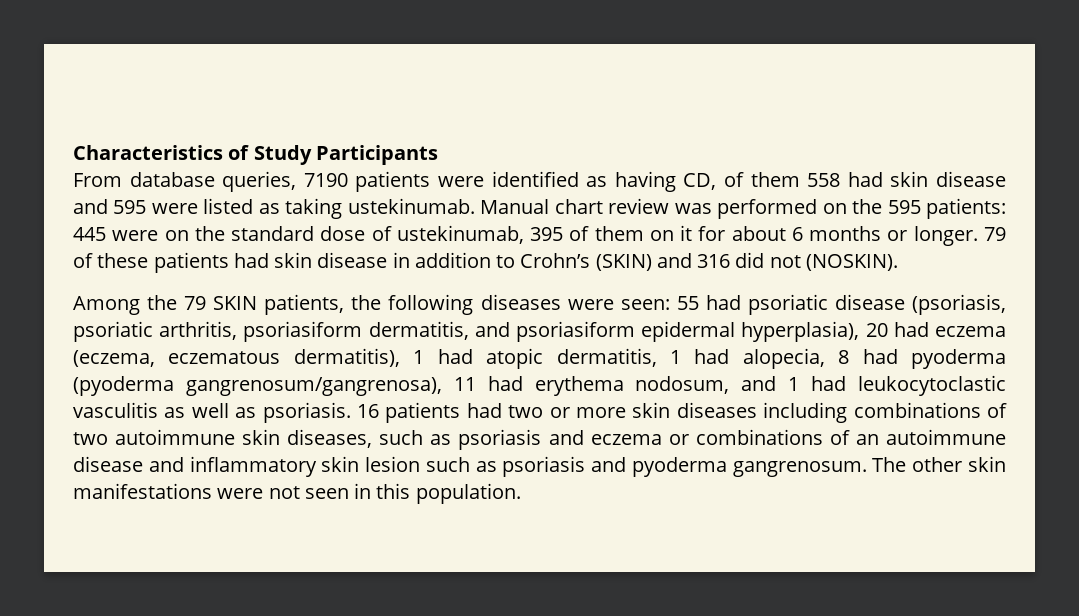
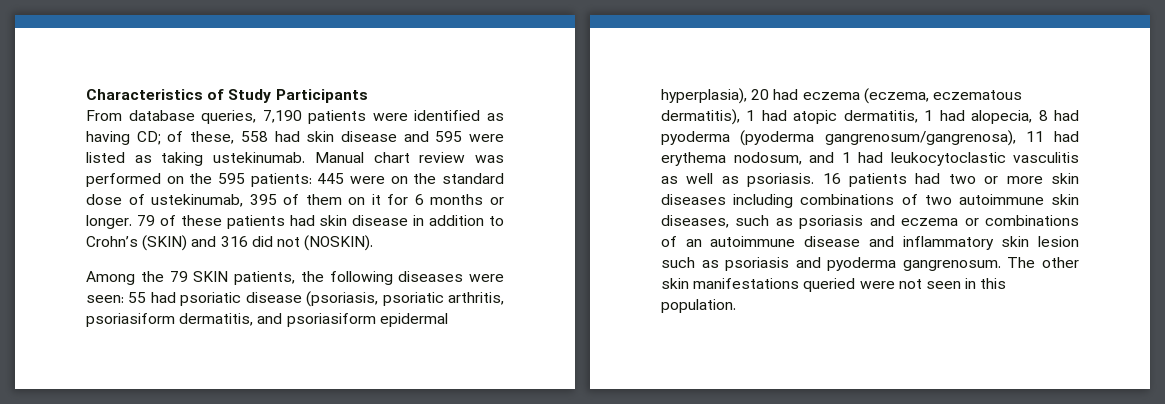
[303,173,348,187] 7190 -> [262,110,302,123] 7,190
[683,172,800,190] CD, of them -> [136,131,235,145] CD; of these,
[731,226,786,241] about -> (409, 199) none
(212, 491) none -> [803,278,856,292] queried

